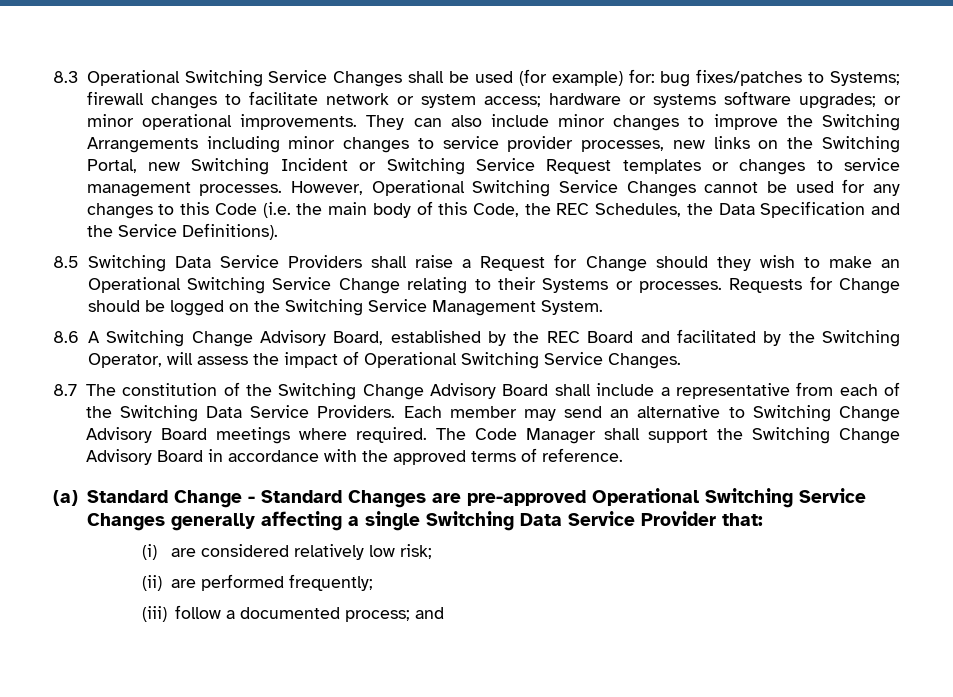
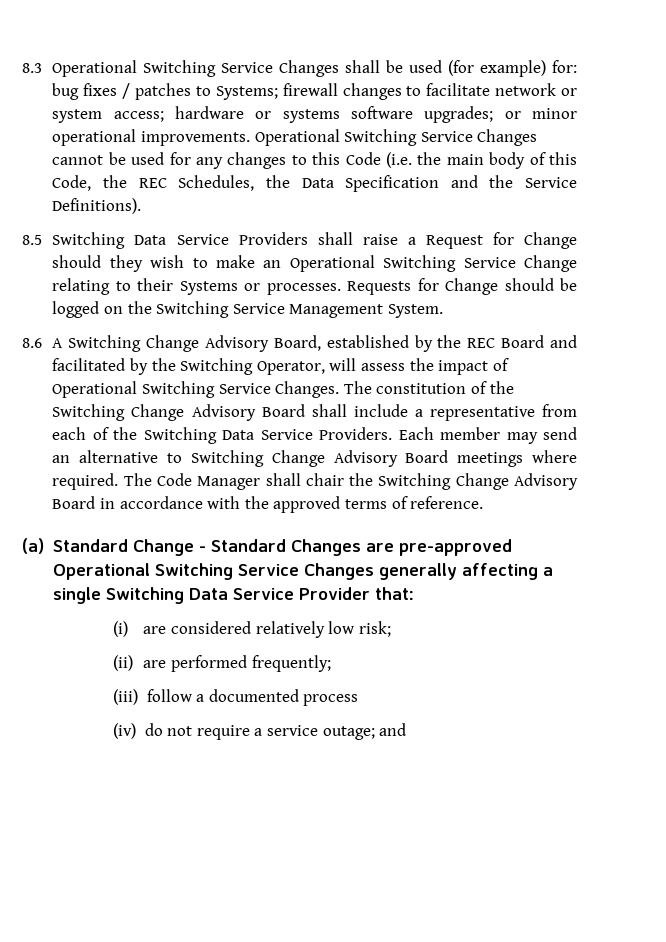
[696,69,803,86] fixes/patches -> [83,83,191,100] fixes / patches
[366,114,900,131] [86,136,901,153] [86,158,900,175] [86,181,364,197] They can also include minor changes to improve the Switching Arrangements including minor changes to service provider processes, new links on the Switching Portal, new Switching Incident or Switching Service Request templates or changes to service management processes. However, -> (250, 138) none
[53,384,77,396] // 8.7 -> (340, 389) none
[647,429,708,443] support -> [305,473,344,486] chair
[345,610,411,622] process; -> [303,694,359,706] [113,723,375,740] process // (iv) do not require a service outage;

